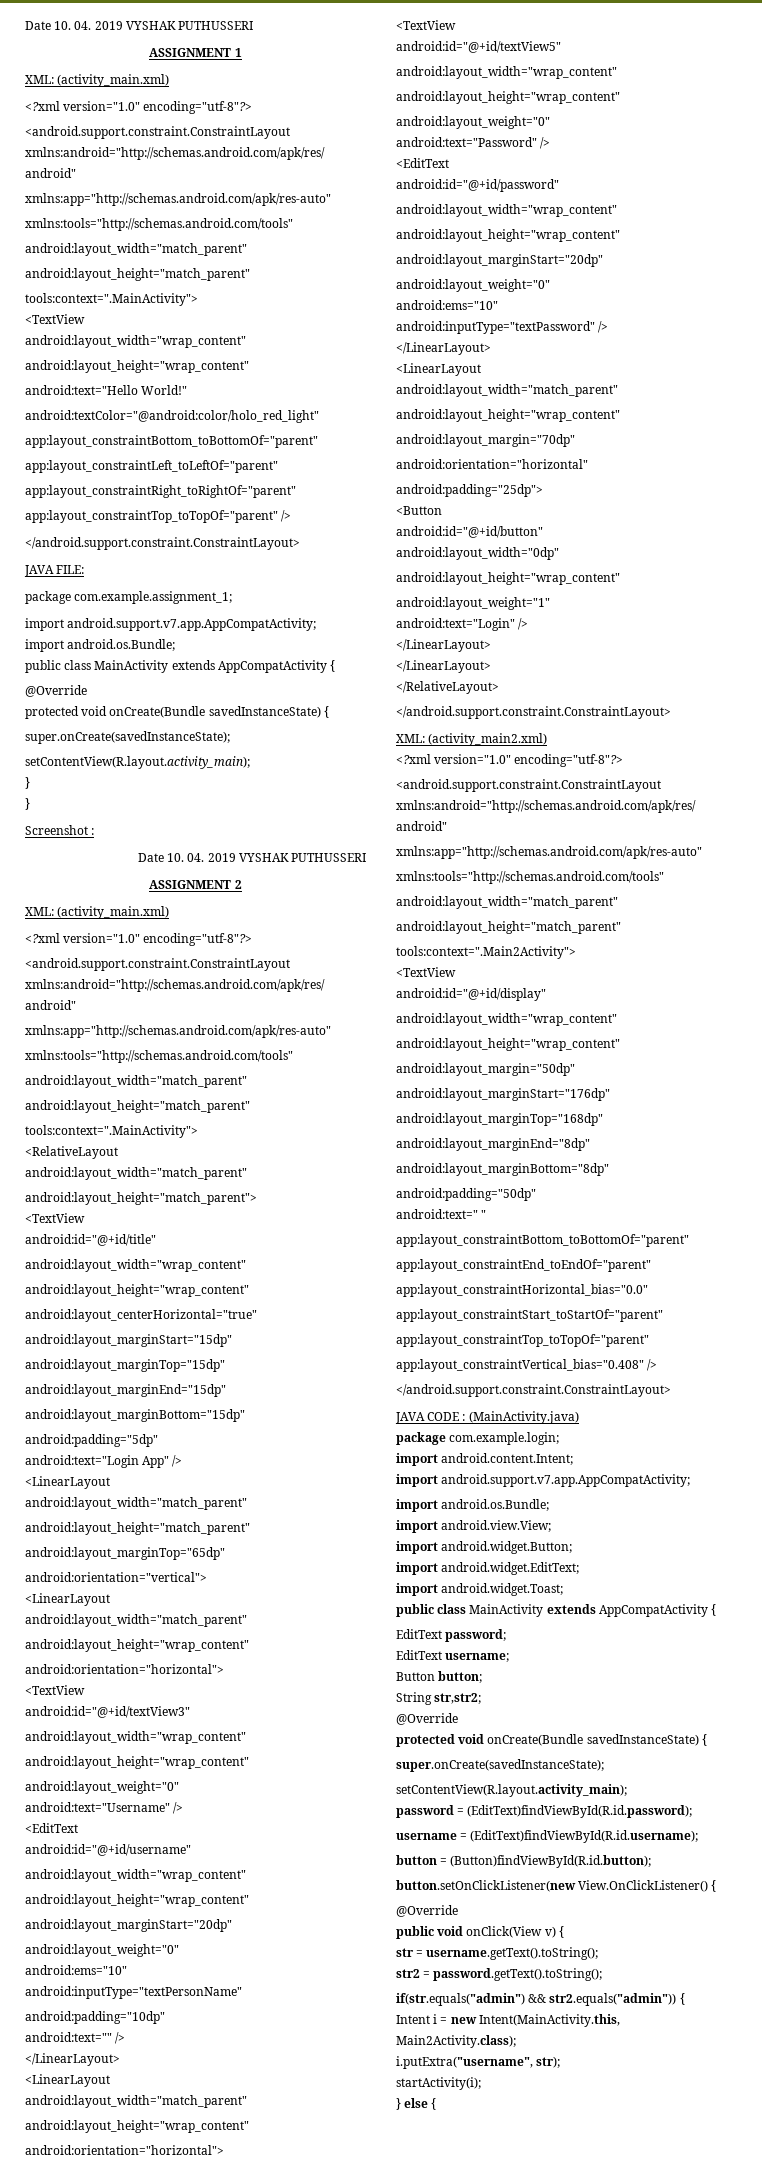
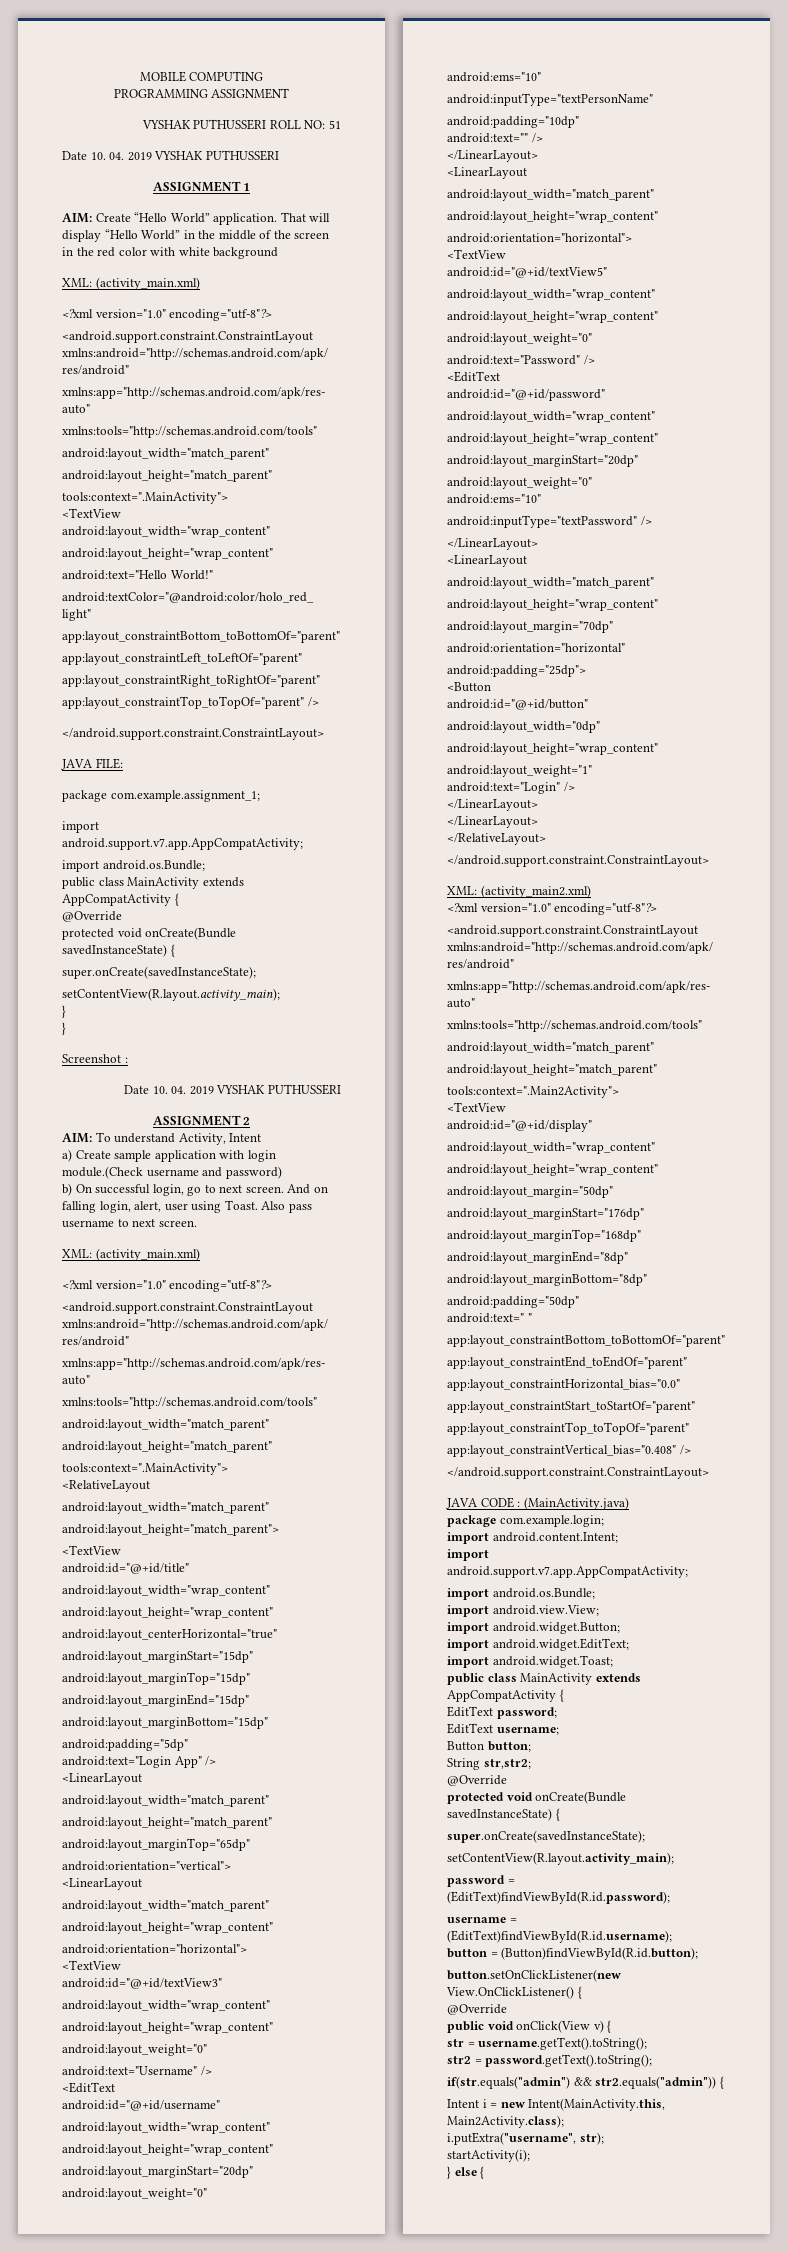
(25, 25) none -> [139,71,264,82] [113,88,290,99] [141,119,341,130] MOBILE COMPUTING // PROGRAMMING ASSIGNMENT // VYSHAK PUTHUSSERI ROLL NO: 51 //
(242, 52) none -> [62,212,331,225] [62,229,330,242] [62,247,279,259] // AIM: Create “Hello World” application. That will display “Hello World” in the middle of the screen in the red color with white background
(242, 884) none -> [62,1132,262,1145] [62,1149,276,1162] [62,1166,282,1179] [62,1183,328,1196] [62,1200,312,1213] [62,1219,197,1228] // AIM: To understand Activity, Intent // a) Create sample application with login module.(Check username and password) // b) On successful login, go to next screen. And on falling login, alert, user using Toast. Also pass username to next screen.

